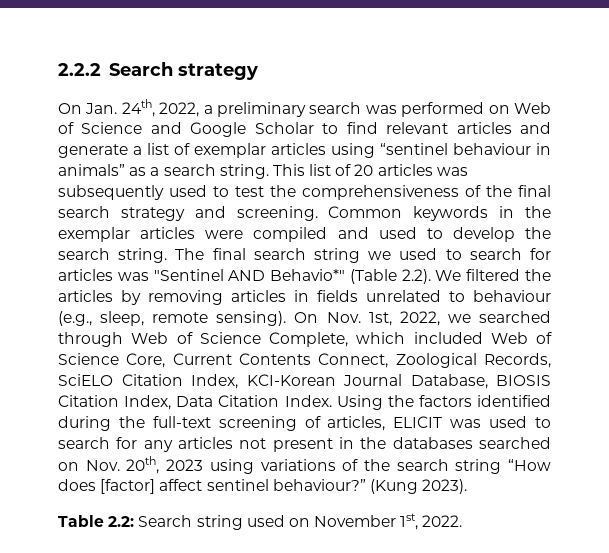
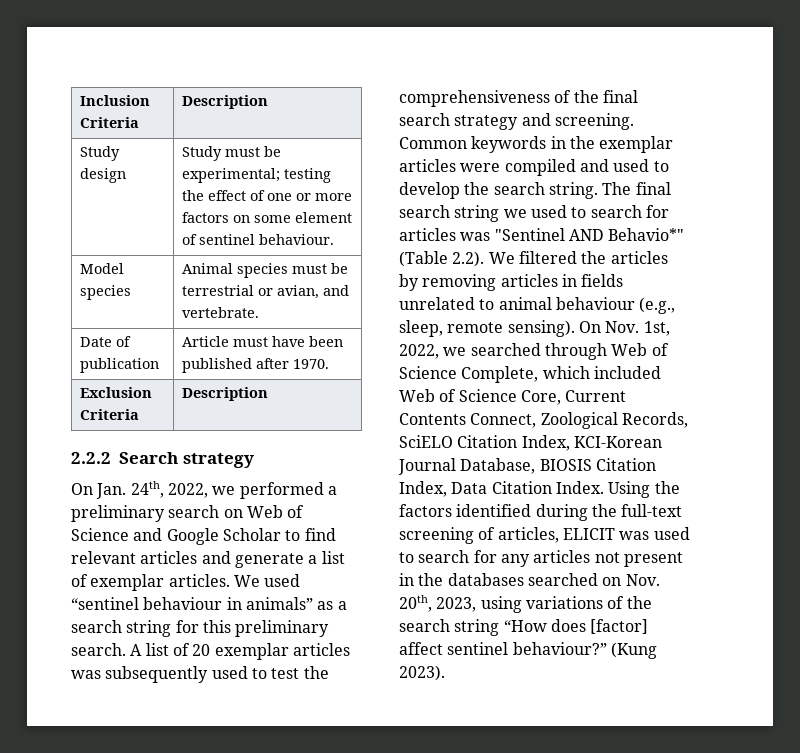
(58, 69) none -> [80,95,151,106] [80,117,140,128] [182,95,269,109] [80,146,121,161] [80,168,127,183] [182,146,282,161] [182,168,332,183] [182,190,353,201] [182,212,353,223] [182,234,335,245] [80,263,125,274] [80,285,132,300] [182,263,349,278] [182,285,350,299] [182,307,260,318] [80,336,132,347] [80,358,160,373] [182,336,344,347] [182,358,330,373] [80,387,153,398] [80,409,140,420] [182,387,269,401] Inclusion Criteria | Description // Study design | Study must be experimental; testing the effect of one or more factors on some element of sentinel behaviour. // Model species | Animal species must be terrestrial or avian, and vertebrate. // Date of publication | Article must have been published after 1970. // Exclusion Criteria | Description //
(200, 109) none -> [212,482,324,499] we performed
[365,102,485,117] was performed -> (220, 511) none
[271,143,375,158] articles using -> [168,574,301,587] articles. We used
[219,164,305,179] string. This -> [126,620,330,637] [71,643,143,656] string for this preliminary search. A
(374, 170) none -> [214,643,289,660] exemplar
(465, 296) none -> [498,297,552,310] animal
[166,459,204,471] 2023 -> [436,597,477,612] 2023,
[58,513,463,530] // Table 2.2: Search string used on November 1st, 2022. -> (445, 673) none

